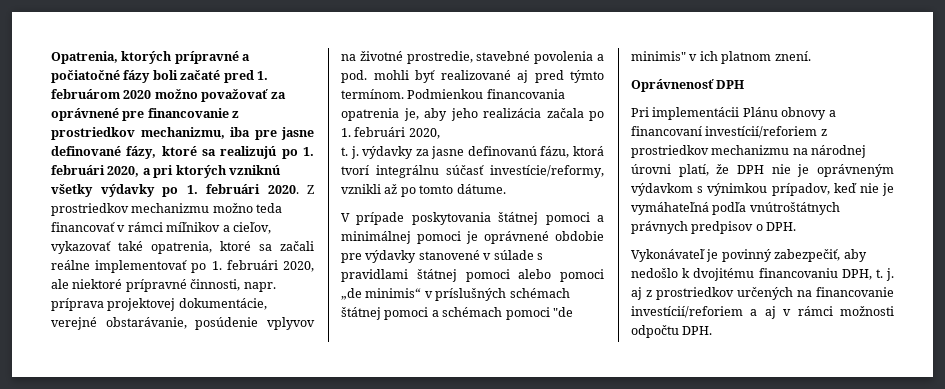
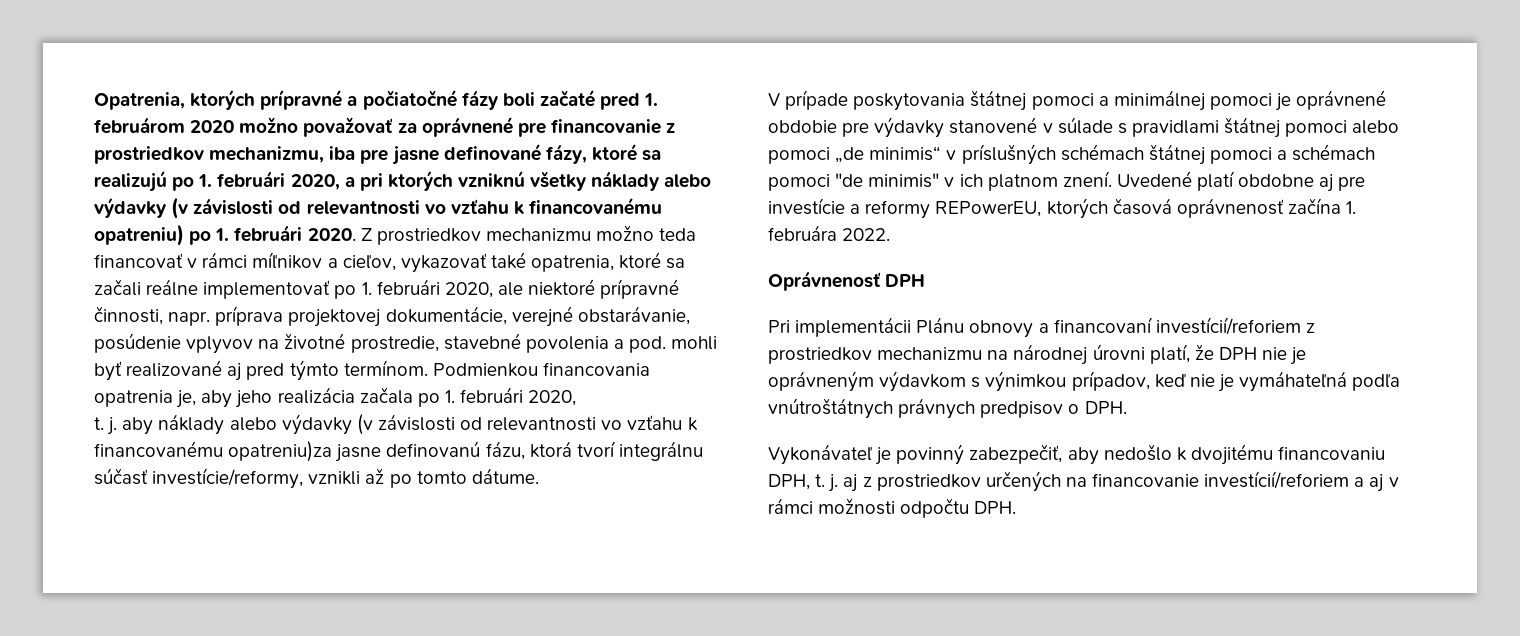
[100,184,155,197] výdavky -> [591,171,712,191] [94,197,663,219] [94,224,184,246] náklady alebo výdavky (v závislosti od relevantnosti vo vzťahu k financovanému opatreniu)
[362,146,429,159] výdavky za -> [122,414,698,435] [94,441,333,462] aby náklady alebo výdavky (v závislosti od relevantnosti vo vzťahu k financovanému opatreniu)za
(811, 56) none -> [1116,171,1366,192] [768,198,1357,219] [768,225,891,241] Uvedené platí obdobne aj pre investície a reformy REPowerEU, ktorých časová oprávnenosť začína 1. februára 2022.

